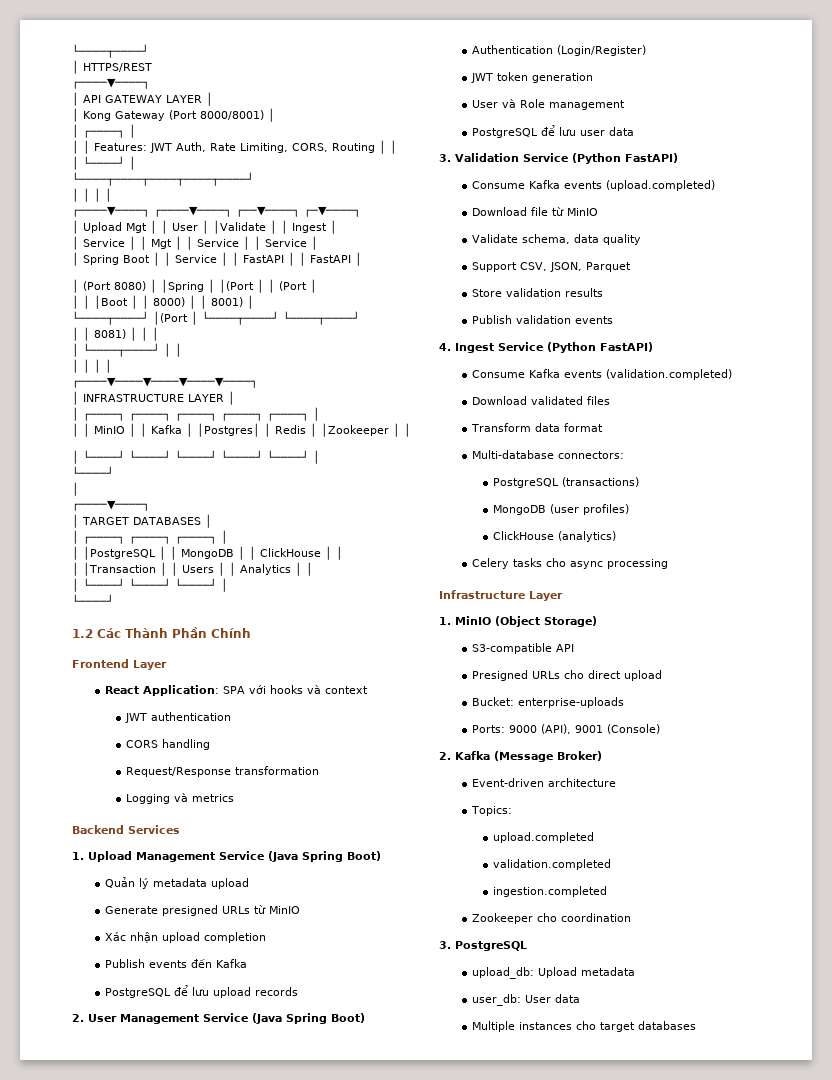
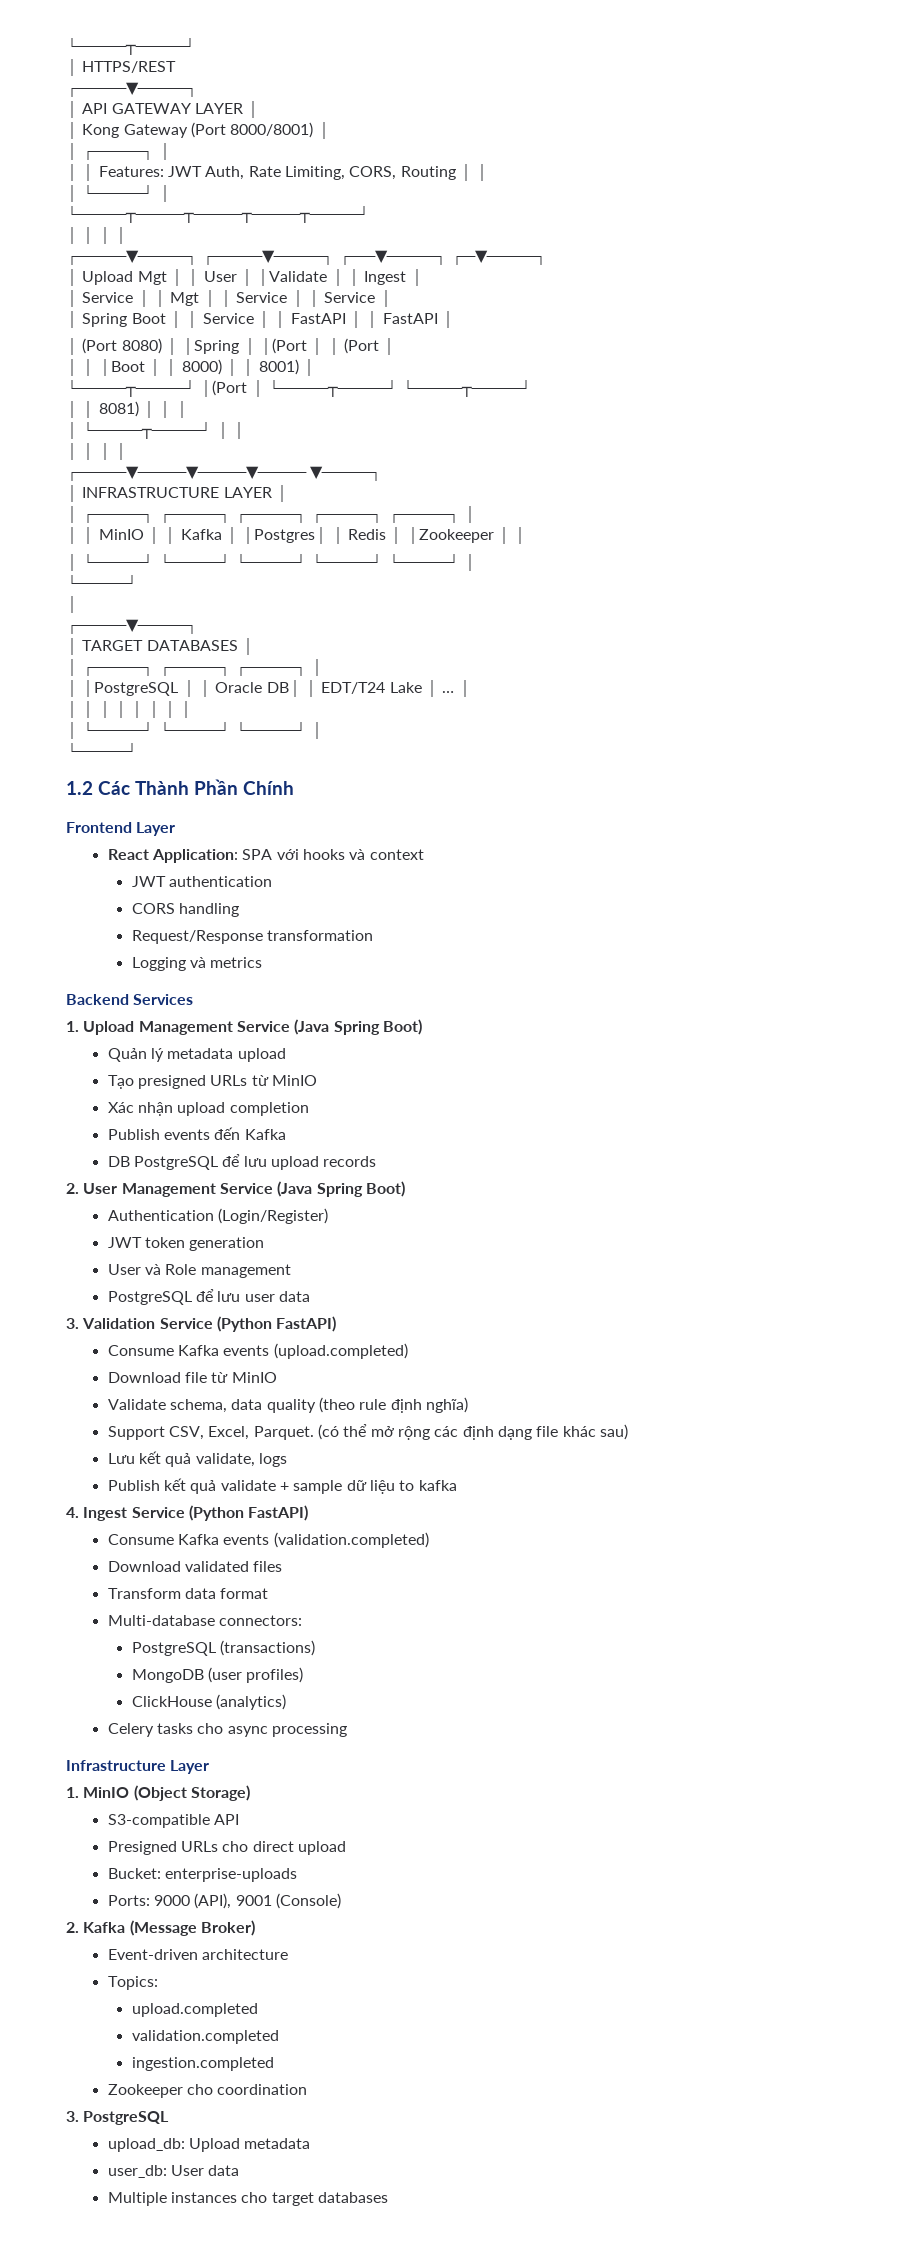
[72,377,258,388] ┌────▼────▼────▼────▼────┐ -> [66,466,383,481] ┌────▼────▼────▼──── ▼────┐
[181,546,343,560] [72,562,291,576] MongoDB │ │ ClickHouse │ │ // │ │Transaction │ │ Users │ │ Analytics -> [215,680,471,697] [66,701,160,718] Oracle DB│ │ EDT/T24 Lake │ … │ // │ │ │ │ │ │
[104,906,158,914] Generate -> [107,1075,134,1089] Tạo
(247, 963) none -> [107,1156,130,1167] DB
[471,262,631,272] [471,288,603,297] [471,315,613,324] // Support CSV, JSON, Parquet // Store validation results // Publish validation events -> [318,1397,468,1413] [107,1424,628,1440] [107,1451,287,1467] [107,1478,457,1494] (theo rule định nghĩa) // Support CSV, Excel, Parquet. (có thể mở rộng các định dạng file khác sau) // Lưu kết quả validate, logs // Publish kết quả validate + sample dữ liệu to kafka

